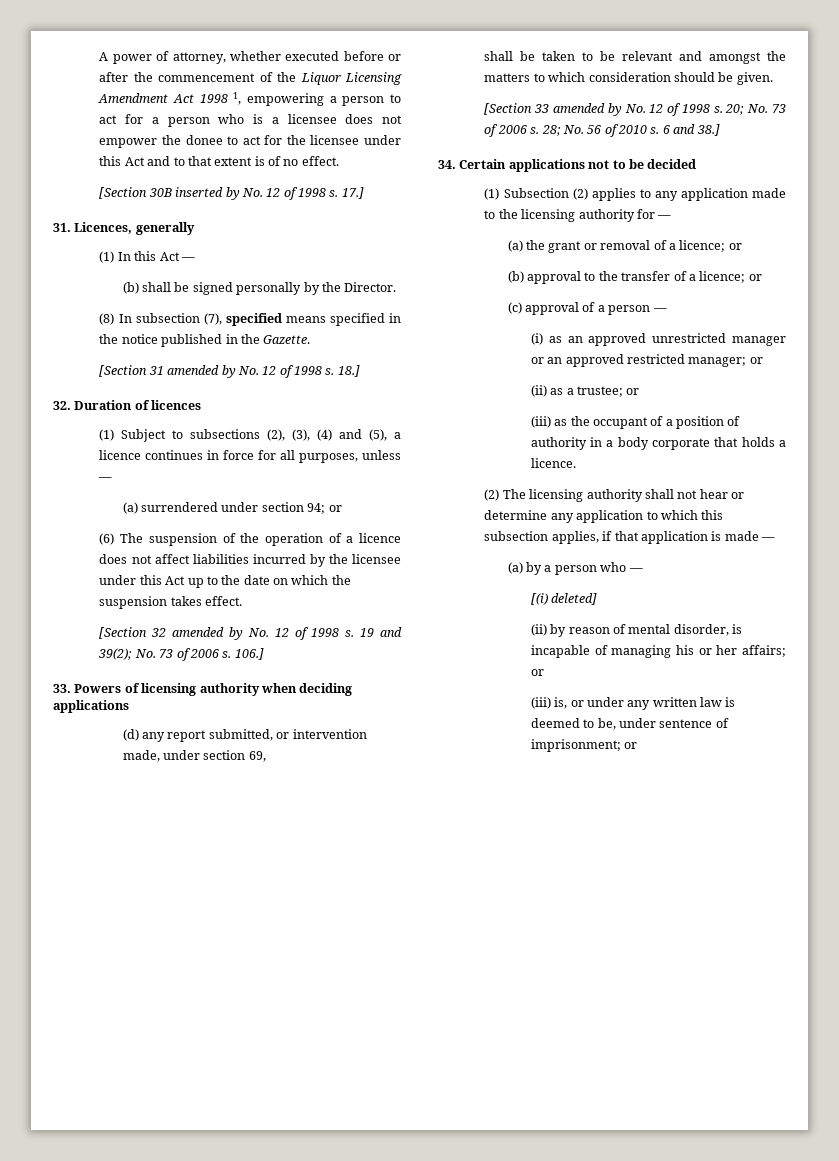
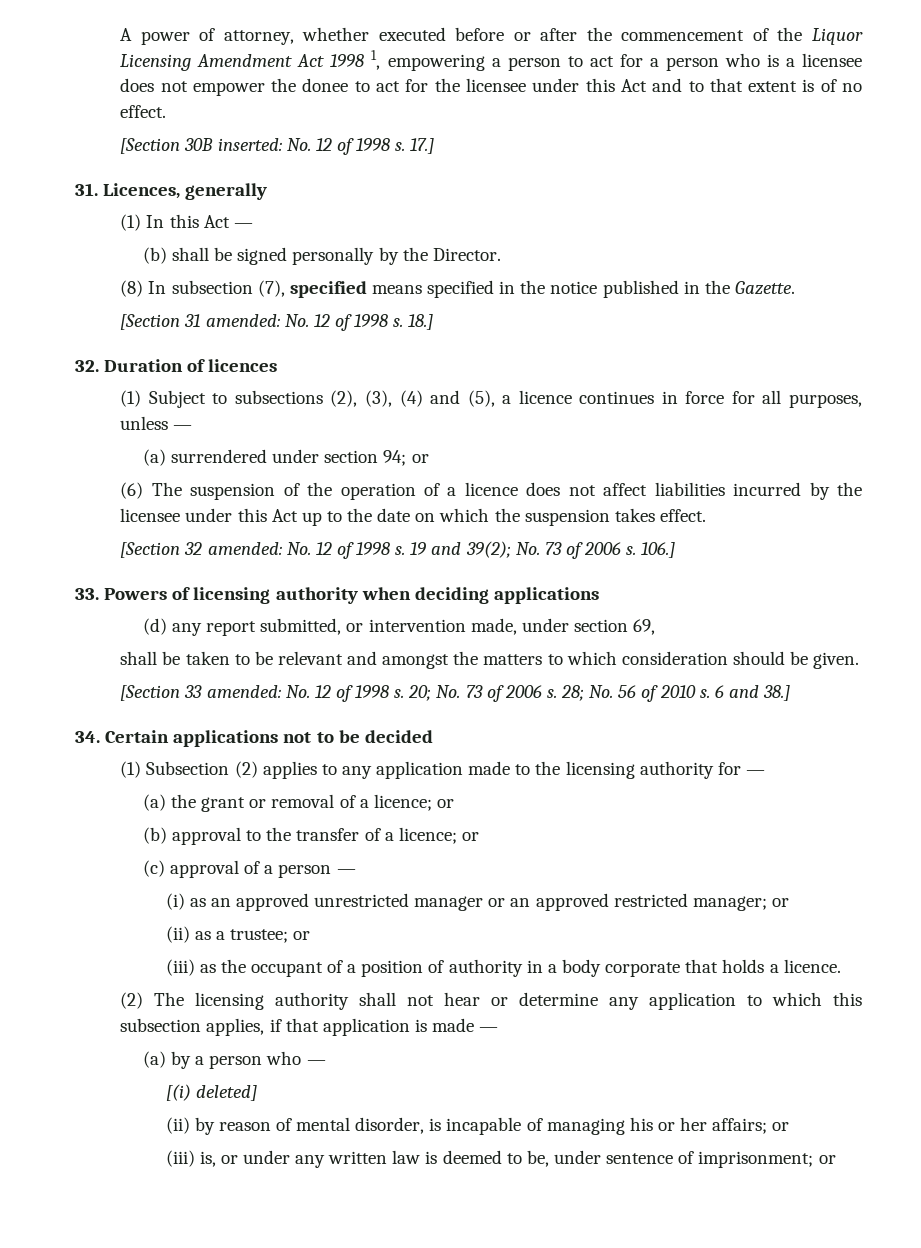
[175,187,240,200] inserted by -> [217,138,282,151] inserted:
[167,365,236,378] amended by -> [205,314,280,327] amended:
[172,627,243,640] amended by -> [207,542,282,555] amended:
[552,103,622,116] amended by -> [206,685,281,698] amended:

